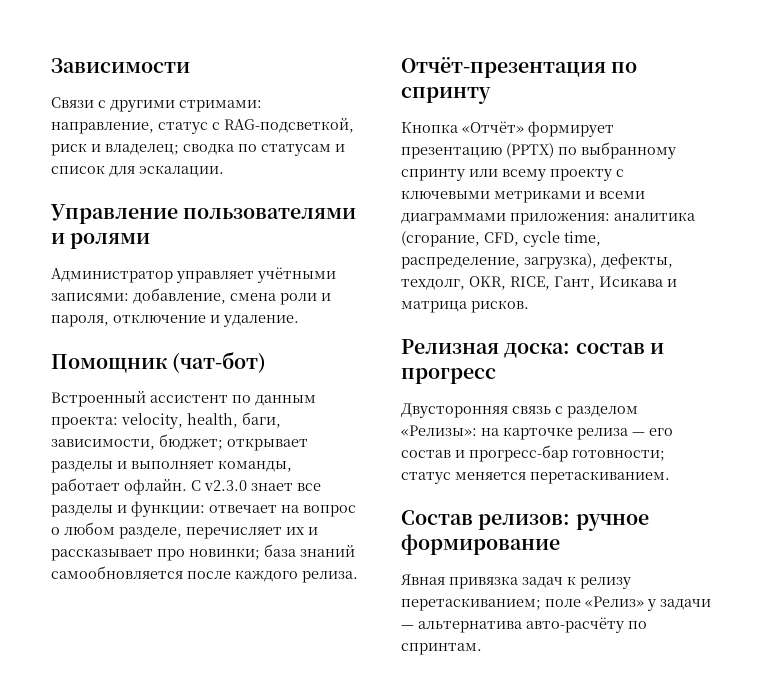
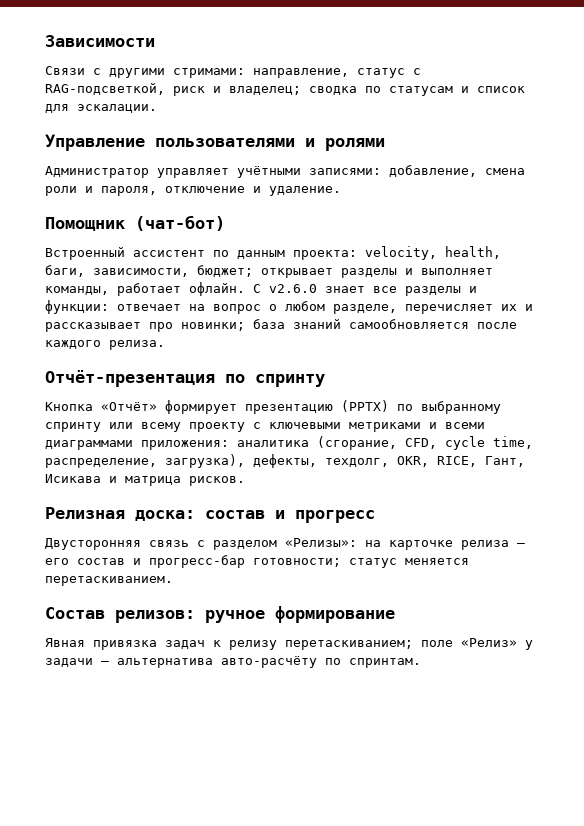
[204,480,247,491] v2.3.0 -> [269,284,317,293] v2.6.0

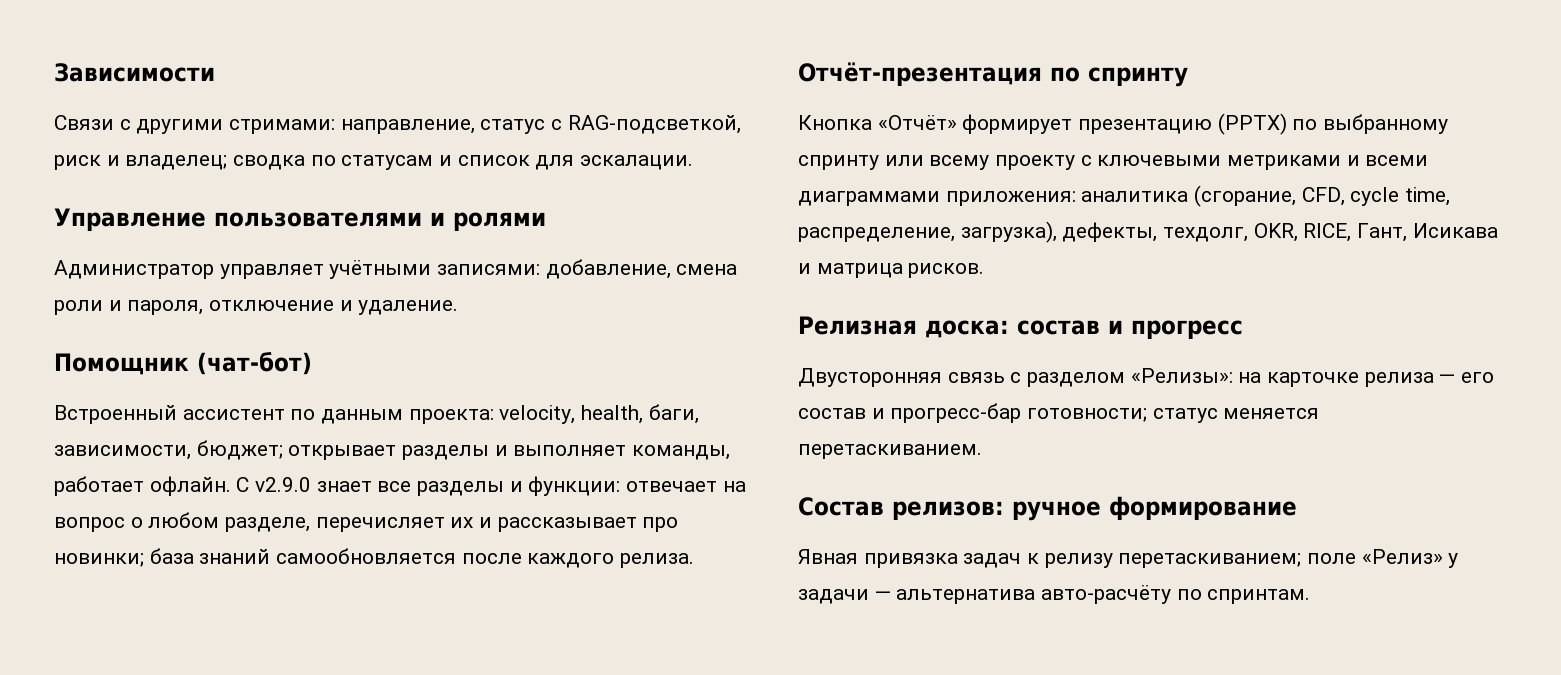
[269,284,317,293] v2.6.0 -> [255,477,312,492] v2.9.0

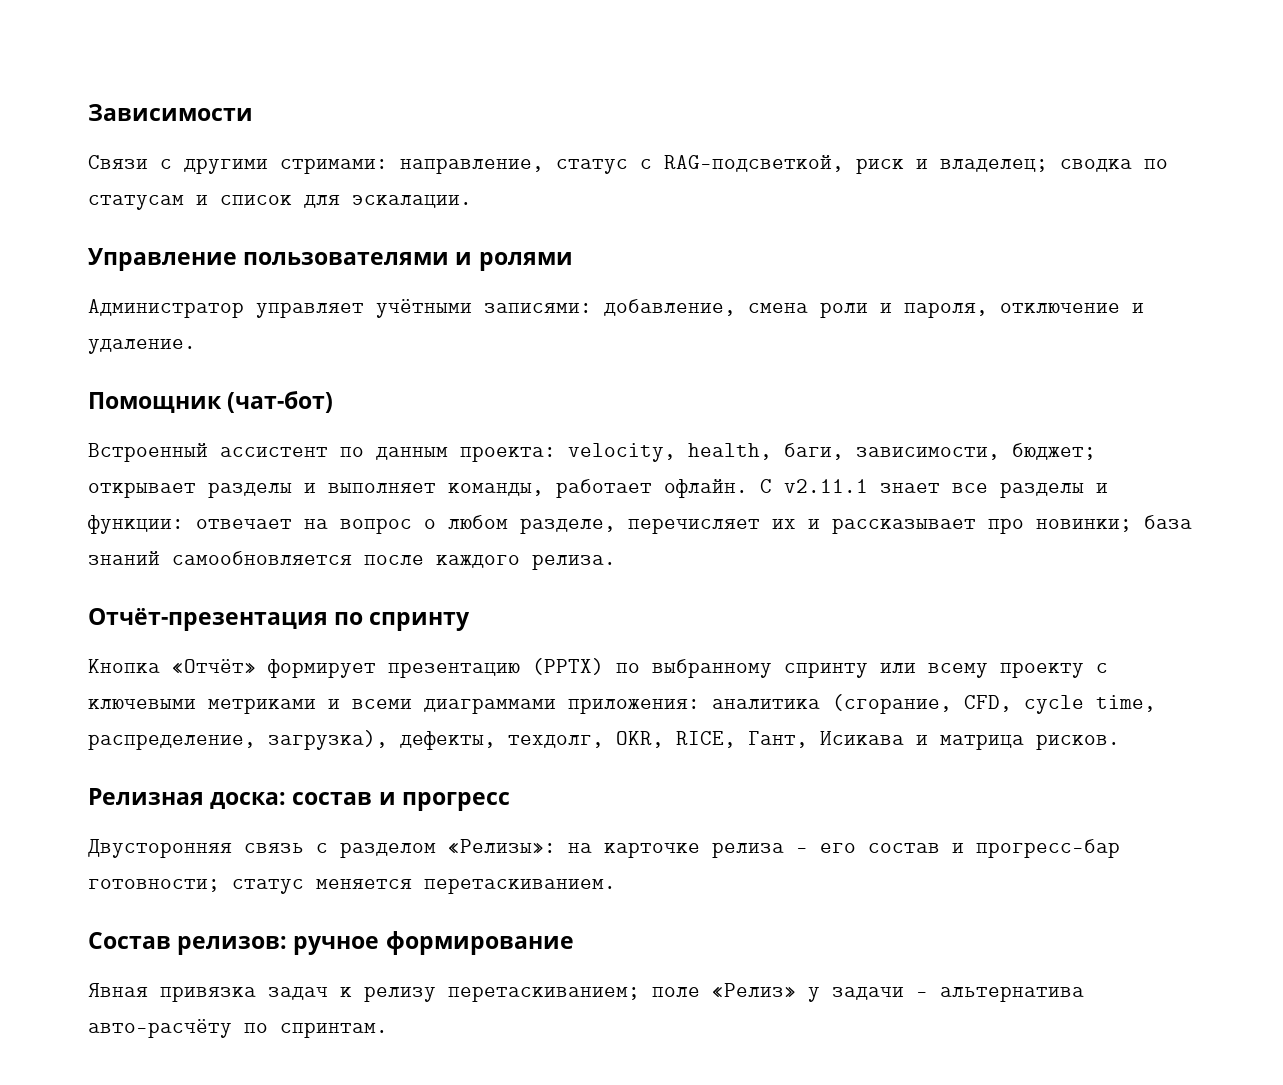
[255,477,312,492] v2.9.0 -> [784,479,868,493] v2.11.1

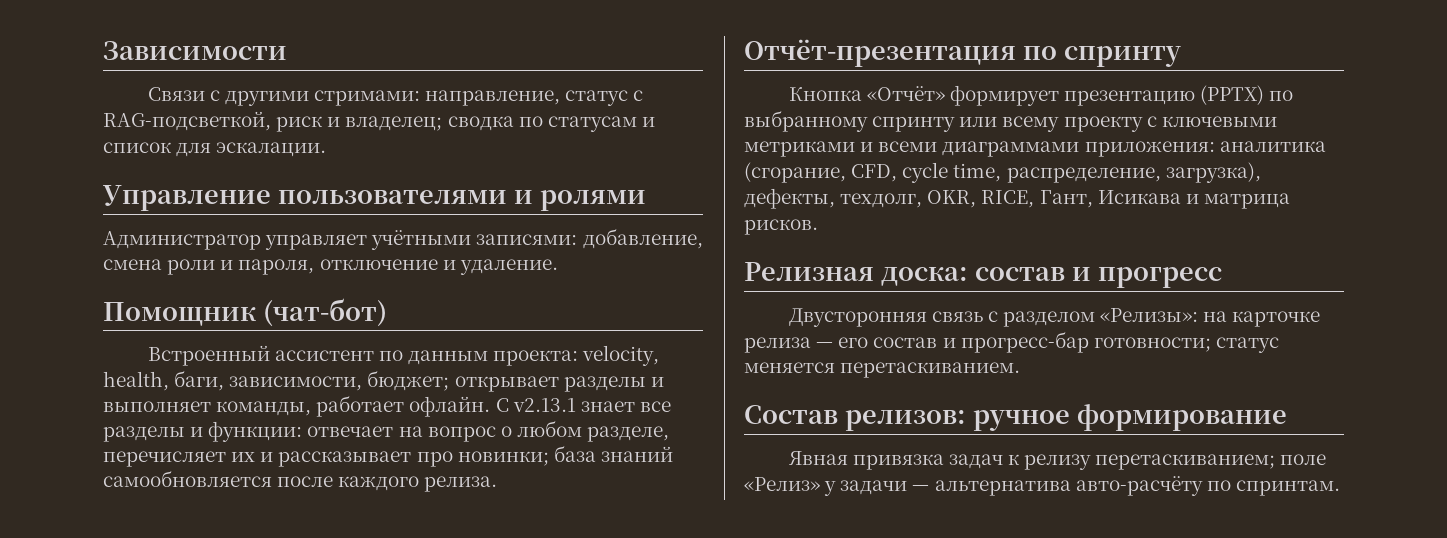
[784,479,868,493] v2.11.1 -> [512,398,576,412] v2.13.1

